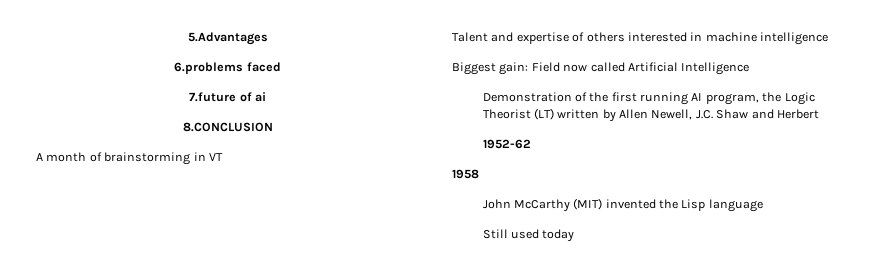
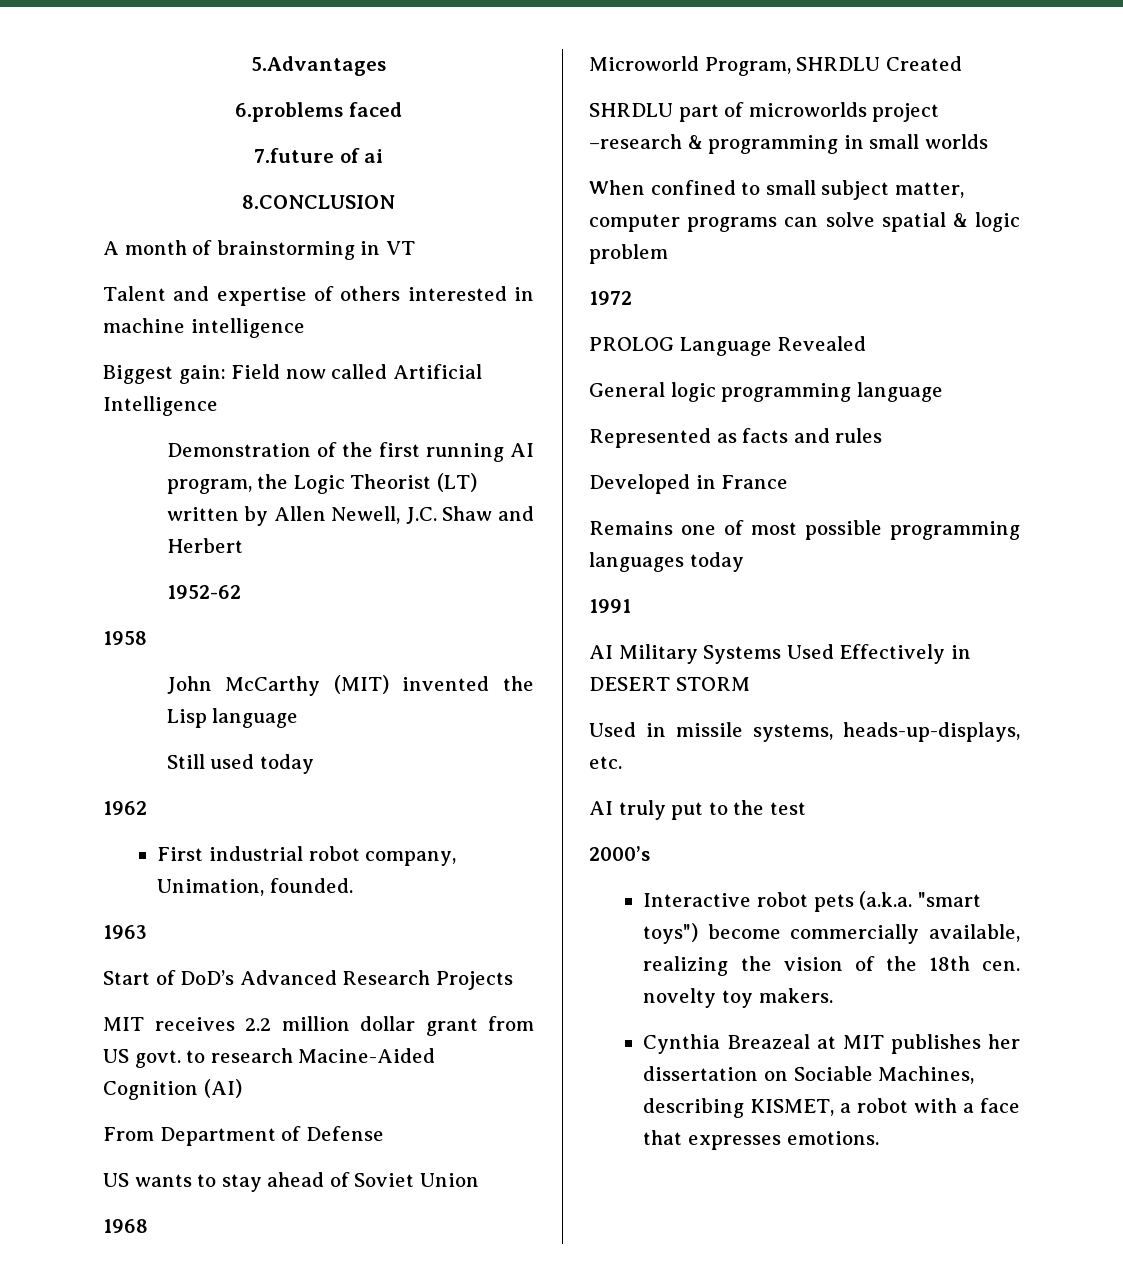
(575, 235) none -> [103,801,147,815] [157,846,457,866] [157,878,353,896] [103,925,147,939] [103,970,513,990] [103,1016,534,1036] [103,1048,436,1068] [103,1079,242,1100] [103,1126,384,1146] [103,1172,479,1192] [103,1219,148,1233] [589,56,962,76] [589,102,940,122] [589,134,988,154] [589,180,964,200] [589,212,1020,232] [589,244,668,264] [589,291,632,305] [589,336,867,356] [589,382,943,402] [589,428,883,448] [589,474,789,494] [589,520,1020,540] [589,552,744,572] [589,599,631,613] [589,644,971,664] [589,677,750,691] [589,722,1020,742] [589,756,622,769] [589,800,806,820] [589,846,650,861] [643,891,981,912] [643,923,1020,944] [643,956,1020,976] [643,988,833,1008] [643,1034,1020,1054] [643,1066,975,1084] [643,1098,1020,1118] [643,1130,879,1150] // 1962 // First industrial robot company, Unimation, founded. // 1963 // Start of DoD’s Advanced Research Projects // MIT receives 2.2 million dollar grant from US govt. to research Macine-Aided Cognition (AI) // From Department of Defense // US wants to stay ahead of Soviet Union // 1968 // Microworld Program, SHRDLU Created // SHRDLU part of microworlds project –research & programming in small worlds // When confined to small subject matter, computer programs can solve spatial & logic problem // 1972 // PROLOG Language Revealed // General logic programming language // Represented as facts and rules // Developed in France // Remains one of most possible programming languages today // 1991 // AI Military Systems Used Effectively in DESERT STORM // Used in missile systems, heads-up-displays, etc. // AI truly put to the test // 2000’s // Interactive robot pets (a.k.a. "smart toys") become commercially available, realizing the vision of the 18th cen. novelty toy makers. // Cynthia Breazeal at MIT publishes her dissertation on Sociable Machines, describing KISMET, a robot with a face that expresses emotions.

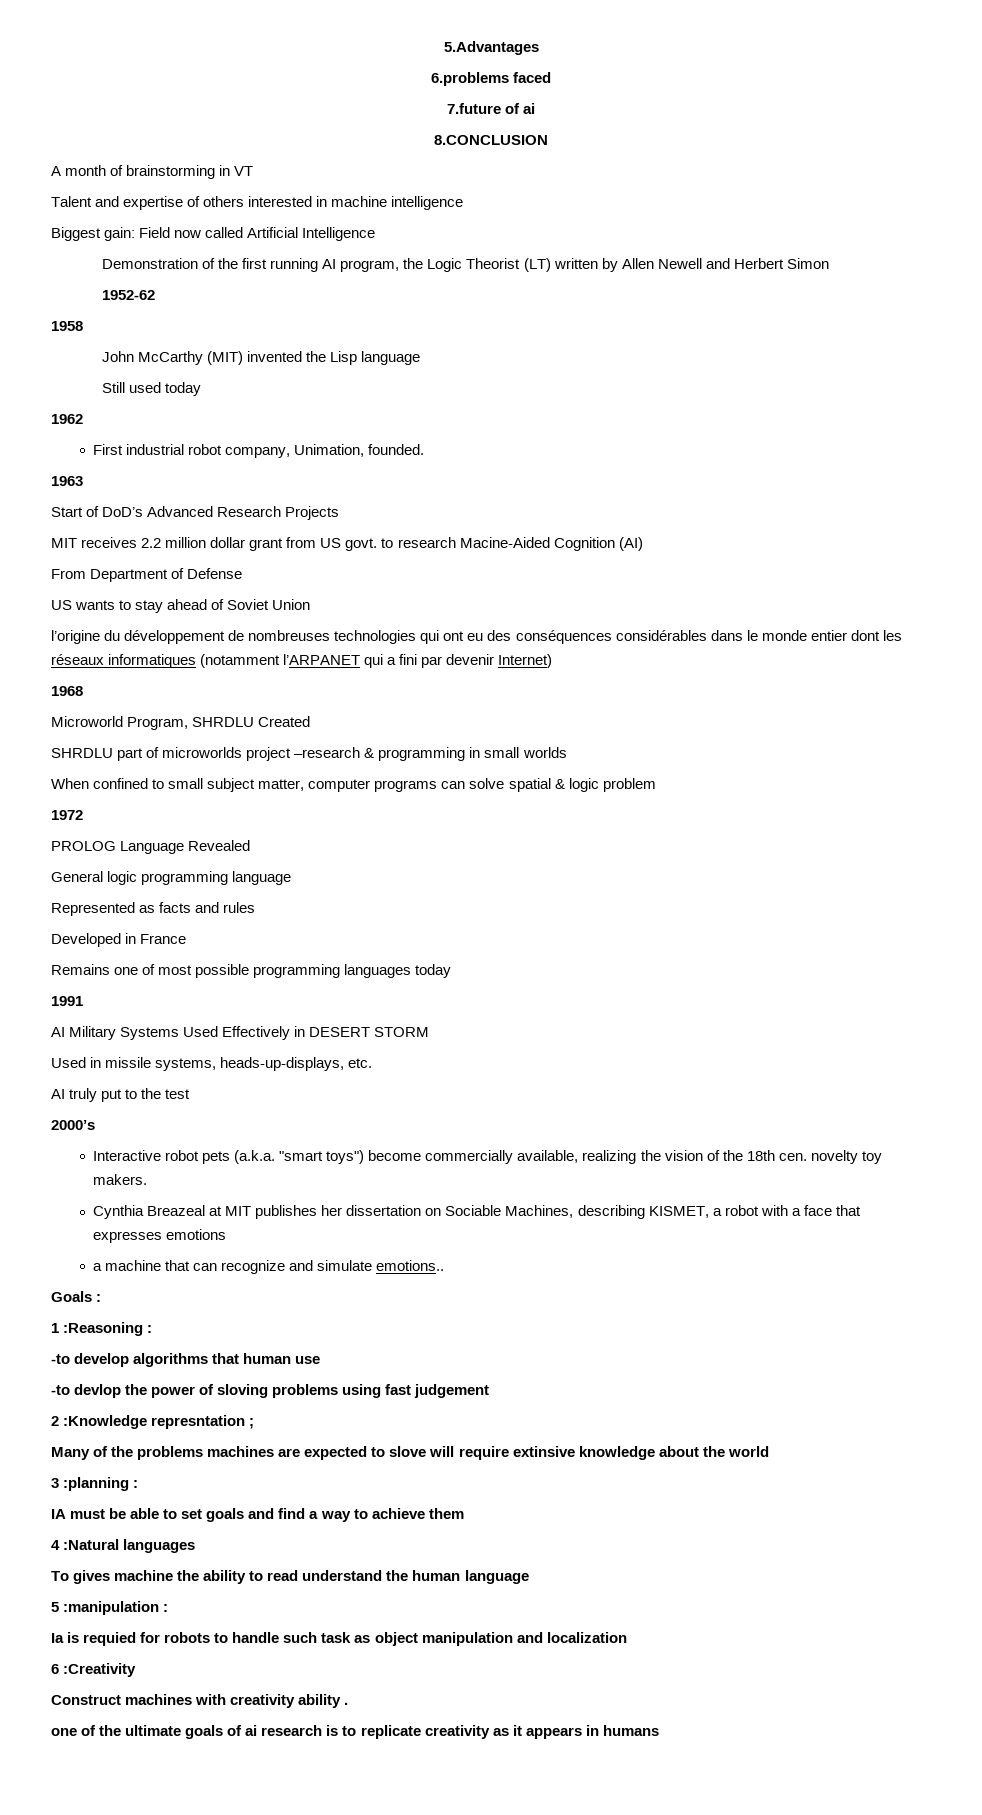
[331,506,493,524] Newell, J.C. Shaw -> [657,258,702,269] Newell
(243, 545) none -> [786,258,829,269] Simon
(479, 1180) none -> [51,630,902,644] [51,654,553,668] // l’origine du développement de nombreuses technologies qui ont eu des conséquences considérables dans le monde entier dont les réseaux informatiques (notamment l’ARPANET qui a fini par devenir Internet)
[786,1131,879,1145] emotions. -> [166,1229,227,1240] [93,1260,445,1274] [51,1291,102,1302] [51,1322,153,1336] [51,1353,321,1367] [51,1384,490,1398] [51,1415,255,1429] [51,1446,769,1460] [51,1477,139,1491] [51,1508,464,1522] [51,1539,196,1553] [51,1570,529,1584] [51,1601,169,1615] [51,1632,627,1646] [51,1663,137,1677] [51,1694,349,1708] [51,1725,659,1739] emotions // a machine that can recognize and simulate emotions.. // Goals : // 1 :Reasoning : // -to develop algorithms that human use // -to devlop the power of sloving problems using fast judgement // 2 :Knowledge represntation ; // Many of the problems machines are expected to slove will require extinsive knowledge about the world // 3 :planning : // IA must be able to set goals and find a way to achieve them // 4 :Natural languages // To gives machine the ability to read understand the human language // 5 :manipulation : // Ia is requied for robots to handle such task as object manipulation and localization // 6 :Creativity // Construct machines with creativity ability . // one of the ultimate goals of ai research is to replicate creativity as it appears in humans

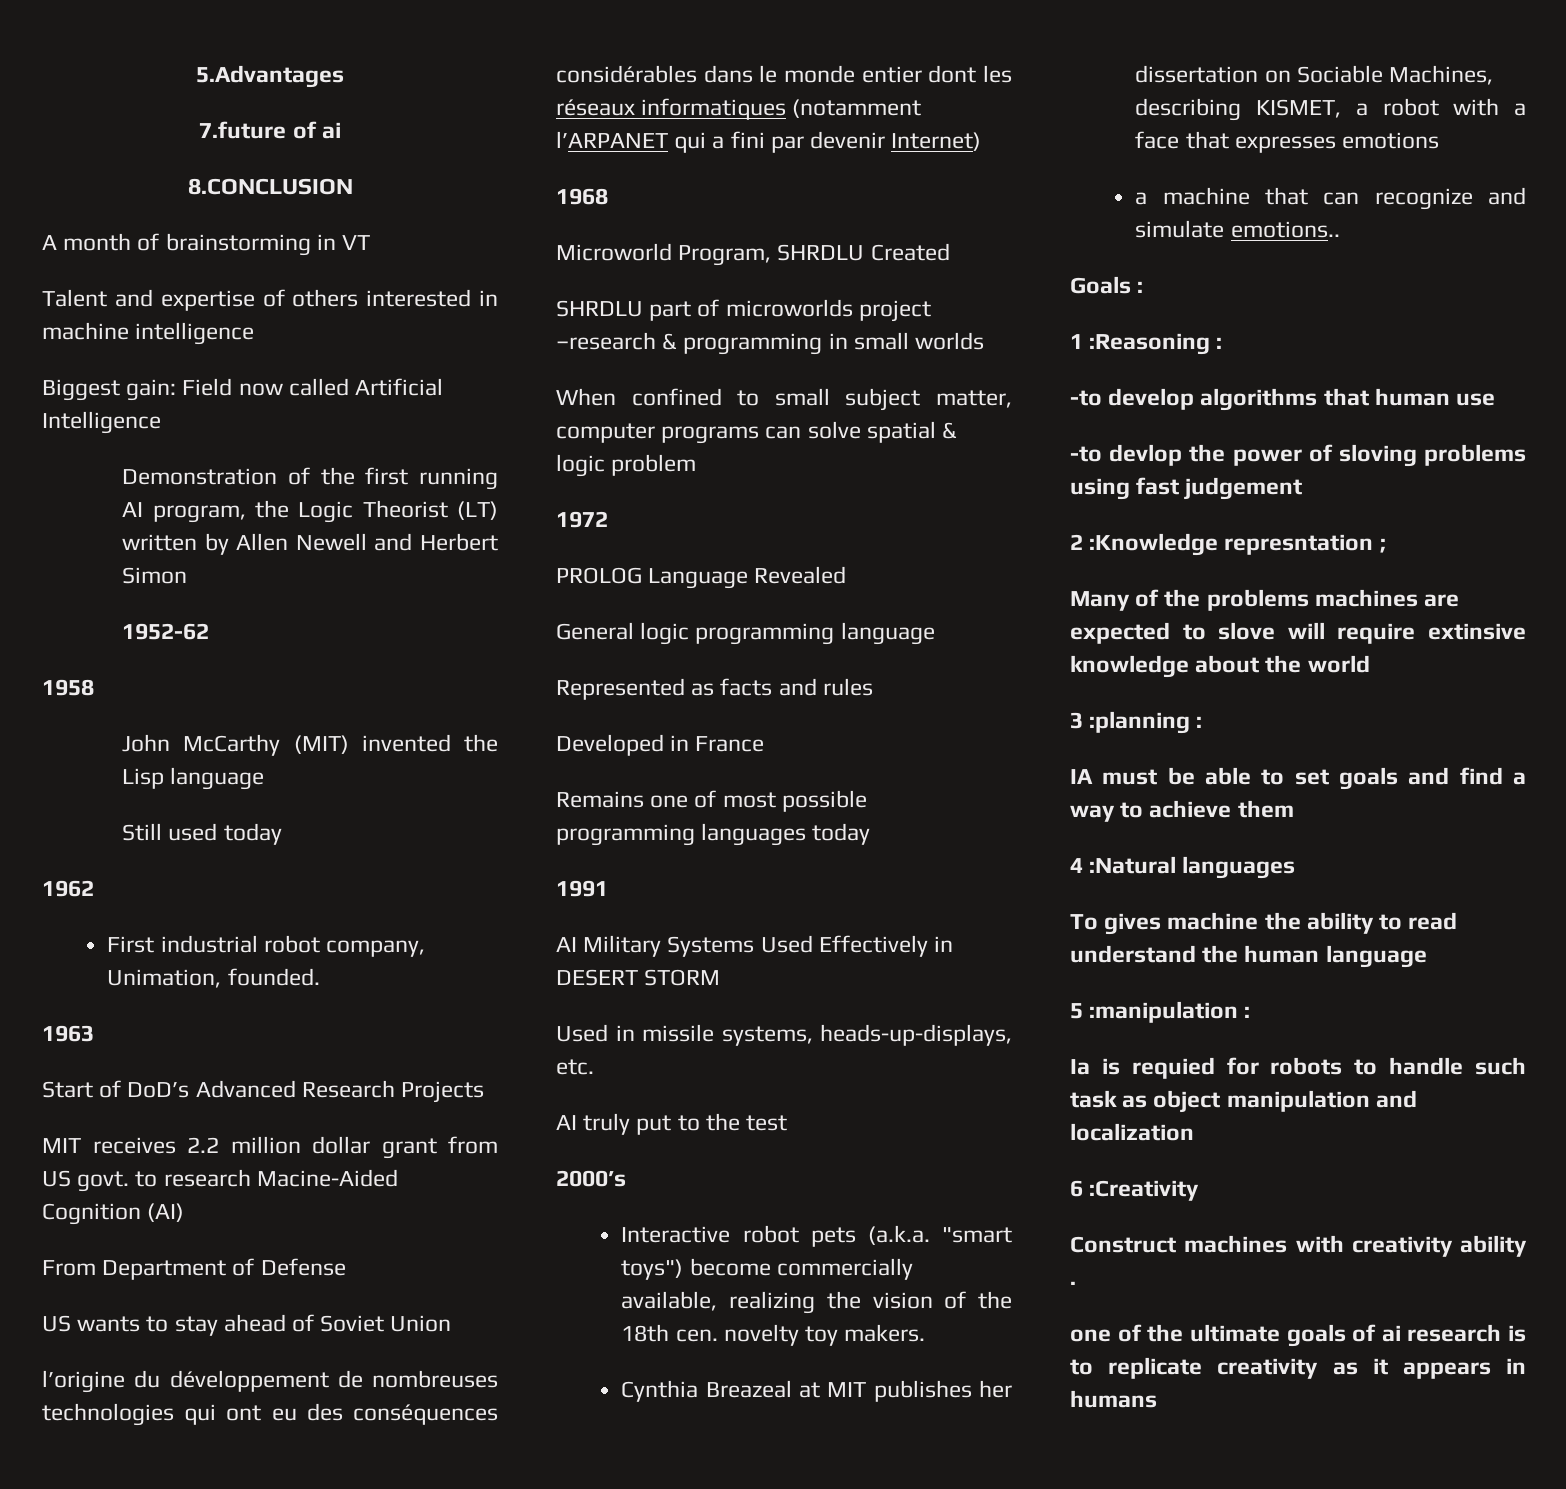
[430,72,552,86] // 6.problems faced -> (344, 76) none

